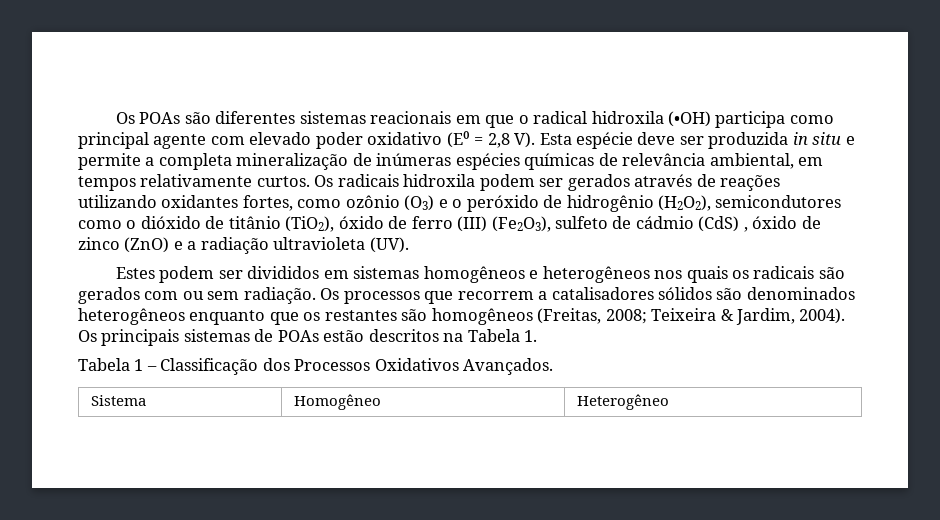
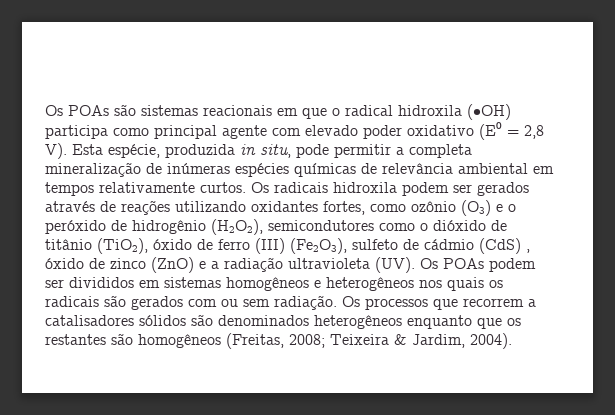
[215,111,296,124] diferentes -> (136, 110) none
[576,132,855,149] [78,153,141,170] espécie deve ser produzida in situ e permite -> [108,144,391,158] espécie, produzida in situ, pode permitir
[709,153,794,169] ambiental, -> [458,163,528,174] ambiental
[116,267,156,279] // Estes -> [420,258,484,269] Os POAs
[78,329,538,346] [78,358,554,375] [90,395,146,406] [293,394,381,410] [576,394,669,410] Os principais sistemas de POAs estão descritos na Tabela 1. // Tabela 1 – Classificação dos Processos Oxidativos Avançados. // Sistema | Homogêneo | Heterogêneo -> (512, 341) none

